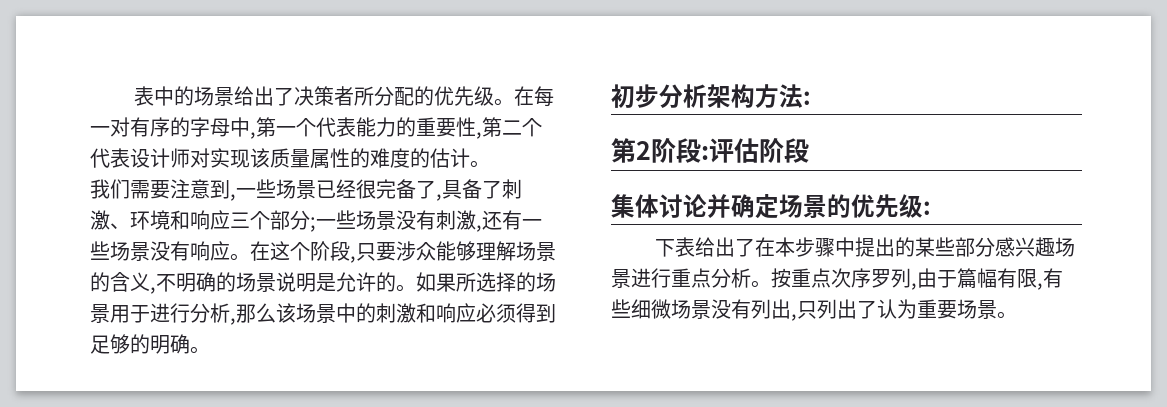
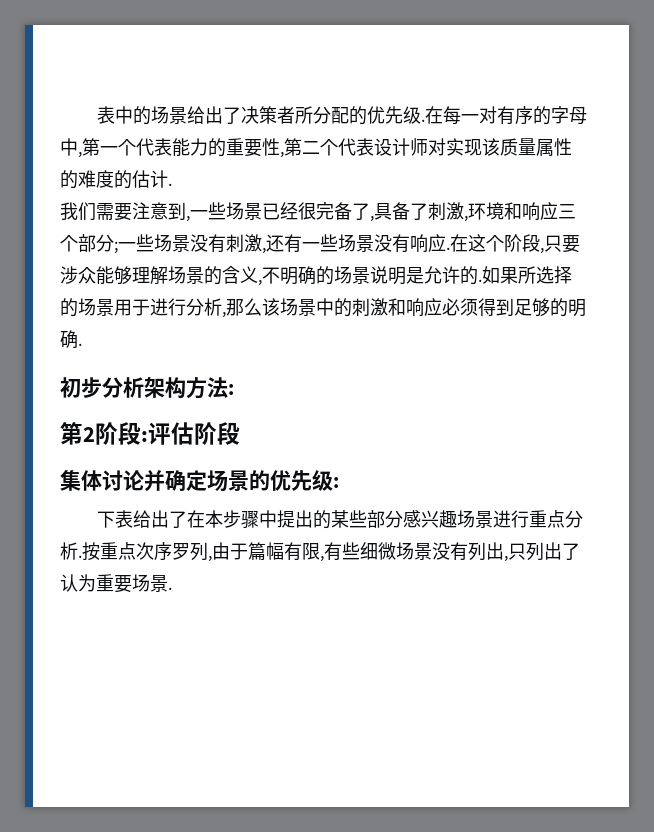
[493,98,514,106] 。 -> [420,119,425,122] .
[470,160,490,168] 。 -> [168,183,172,186] .
[110,223,130,229] 、 -> [464,215,468,222] ,
[230,253,250,261] 。 -> [446,247,450,250] .
[396,284,416,292] 。 -> [478,279,482,282] .
[190,346,210,354] 。 -> [78,343,82,346] .
[751,280,771,288] 。 -> [78,555,82,558] .
[997,311,1017,319] 。 -> [168,587,172,590] .

